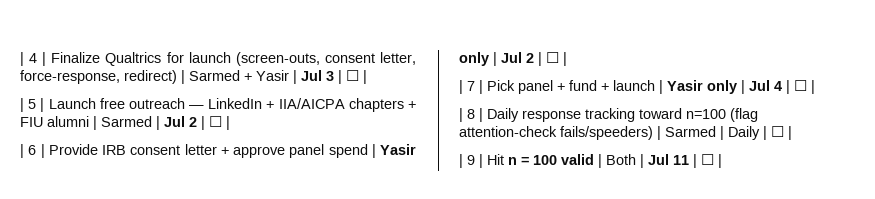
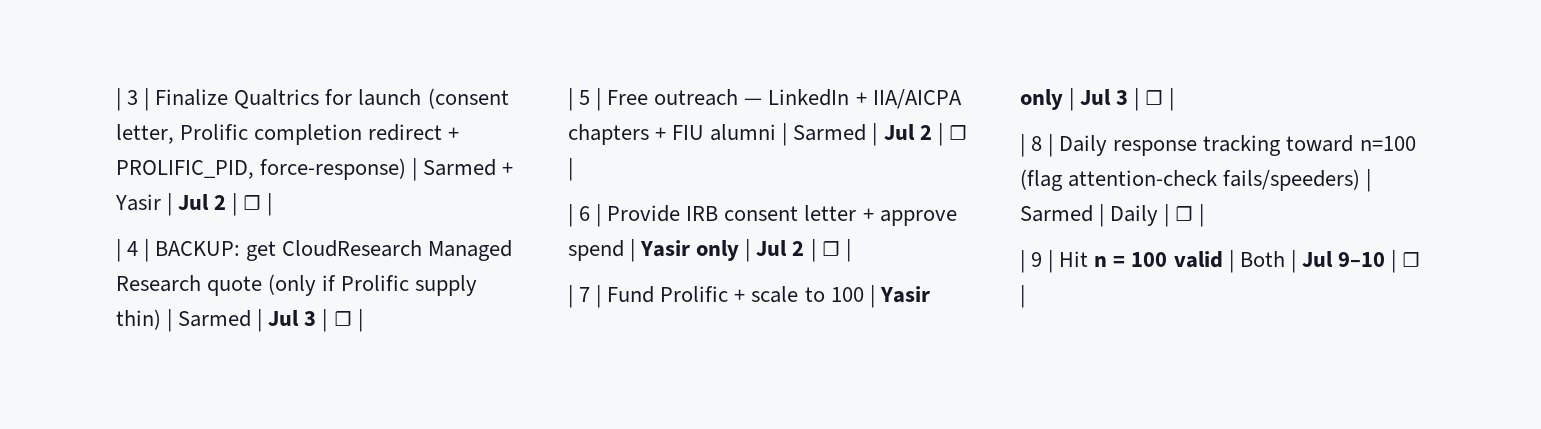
[20,52,38,66] | 4 -> [116,88,139,111] | 3
[235,52,416,66] [20,70,177,84] (screen-outs, consent letter, force-response, redirect) -> [427,88,509,109] [116,124,460,145] [116,158,407,180] (consent letter, Prolific completion redirect + PROLIFIC_PID, force-response)
(322, 75) none -> [214,193,273,216] [116,239,513,262] [116,274,478,296] [116,309,300,332] 2 | ☐ | // | 4 | BACKUP: get CloudResearch Managed Research quote (only if Prolific supply thin) | Sarmed | Jul
[48,98,125,109] Launch free -> [607,90,649,105] Free
[289,144,325,158] panel -> (957, 218) none
[487,80,782,94] Pick panel + fund + launch | Yasir only | Jul 4 -> [607,285,930,308] [1020,88,1129,111] Fund Prolific + scale to 100 | Yasir only | Jul 3
[673,155,689,165] 11 -> [1337,252,1385,267] 9–10

